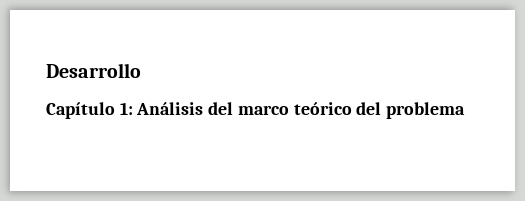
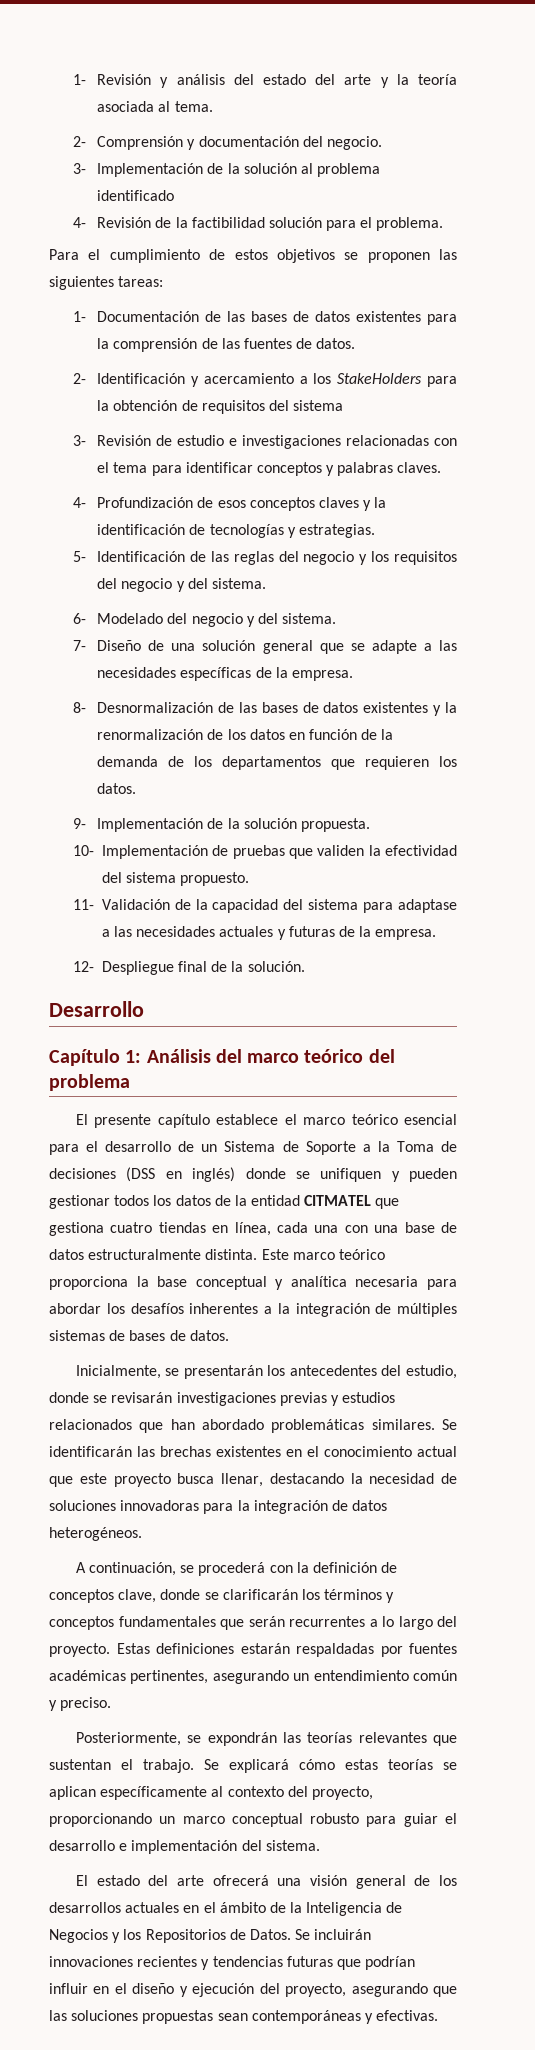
(46, 70) none -> [73,74,458,88] [97,101,213,112] [73,136,382,150] [73,163,381,177] [97,190,175,201] [73,217,444,231] [49,249,457,263] [49,276,164,290] [73,311,457,325] [97,338,356,352] [73,373,458,387] [97,400,344,414] [73,435,457,449] [97,462,442,476] [73,497,387,511] [97,524,375,538] [73,551,458,565] [97,578,266,592] [73,613,337,627] [73,640,457,654] [97,667,353,681] [73,702,458,716] [97,729,394,740] [97,756,457,770] [97,783,137,794] [73,818,370,832] [73,845,457,859] [101,872,250,886] [73,899,457,913] [101,926,437,940] [73,961,305,975] 1- Revisión y análisis del estado del arte y la teoría asociada al tema. // 2- Comprensión y documentación del negocio. // 3- Implementación de la solución al problema identificado // 4- Revisión de la factibilidad solución para el problema. // Para el cumplimiento de estos objetivos se proponen las siguientes tareas: // 1- Documentación de las bases de datos existentes para la comprensión de las fuentes de datos. // 2- Identificación y acercamiento a los StakeHolders para la obtención de requisitos del sistema // 3- Revisión de estudio e investigaciones relacionadas con el tema para identificar conceptos y palabras claves. // 4- Profundización de esos conceptos claves y la identificación de tecnologías y estrategias. // 5- Identificación de las reglas del negocio y los requisitos del negocio y del sistema. // 6- Modelado del negocio y del sistema. // 7- Diseño de una solución general que se adapte a las necesidades específicas de la empresa. // 8- Desnormalización de las bases de datos existentes y la renormalización de los datos en función de la demanda de los departamentos que requieren los datos. // 9- Implementación de la solución propuesta. // 10- Implementación de pruebas que validen la efectividad del sistema propuesto. // 11- Validación de la capacidad del sistema para adaptase a las necesidades actuales y futuras de la empresa. // 12- Despliegue final de la solución. //
(466, 110) none -> [75,1114,457,1128] [49,1141,457,1155] [49,1167,457,1182] [49,1195,400,1209] [49,1222,457,1236] [49,1249,385,1260] [49,1276,457,1290] [49,1303,457,1317] [49,1330,229,1341] [75,1365,457,1379] [49,1392,396,1406] [49,1419,457,1433] [49,1446,457,1457] [49,1473,457,1487] [49,1500,388,1514] [49,1527,142,1541] [75,1562,398,1576] [49,1589,395,1603] [49,1616,457,1630] [49,1643,457,1657] [49,1670,457,1684] [49,1697,112,1711] [75,1732,457,1746] [49,1759,457,1773] [49,1786,373,1800] [49,1813,457,1827] [49,1840,320,1854] [75,1875,457,1889] [49,1902,403,1916] [49,1929,372,1943] [49,1956,416,1970] [49,1983,458,1997] [49,2010,439,2024] // El presente capítulo establece el marco teórico esencial para el desarrollo de un Sistema de Soporte a la Toma de decisiones (DSS en inglés) donde se unifiquen y pueden gestionar todos los datos de la entidad CITMATEL que gestiona cuatro tiendas en línea, cada una con una base de datos estructuralmente distinta. Este marco teórico proporciona la base conceptual y analítica necesaria para abordar los desafíos inherentes a la integración de múltiples sistemas de bases de datos. // Inicialmente, se presentarán los antecedentes del estudio, donde se revisarán investigaciones previas y estudios relacionados que han abordado problemáticas similares. Se identificarán las brechas existentes en el conocimiento actual que este proyecto busca llenar, destacando la necesidad de soluciones innovadoras para la integración de datos heterogéneos. // A continuación, se procederá con la definición de conceptos clave, donde se clarificarán los términos y conceptos fundamentales que serán recurrentes a lo largo del proyecto. Estas definiciones estarán respaldadas por fuentes académicas pertinentes, asegurando un entendimiento común y preciso. // Posteriormente, se expondrán las teorías relevantes que sustentan el trabajo. Se explicará cómo estas teorías se aplican específicamente al contexto del proyecto, proporcionando un marco conceptual robusto para guiar el desarrollo e implementación del sistema. // El estado del arte ofrecerá una visión general de los desarrollos actuales en el ámbito de la Inteligencia de Negocios y los Repositorios de Datos. Se incluirán innovaciones recientes y tendencias futuras que podrían influir en el diseño y ejecución del proyecto, asegurando que las soluciones propuestas sean contemporáneas y efectivas.

